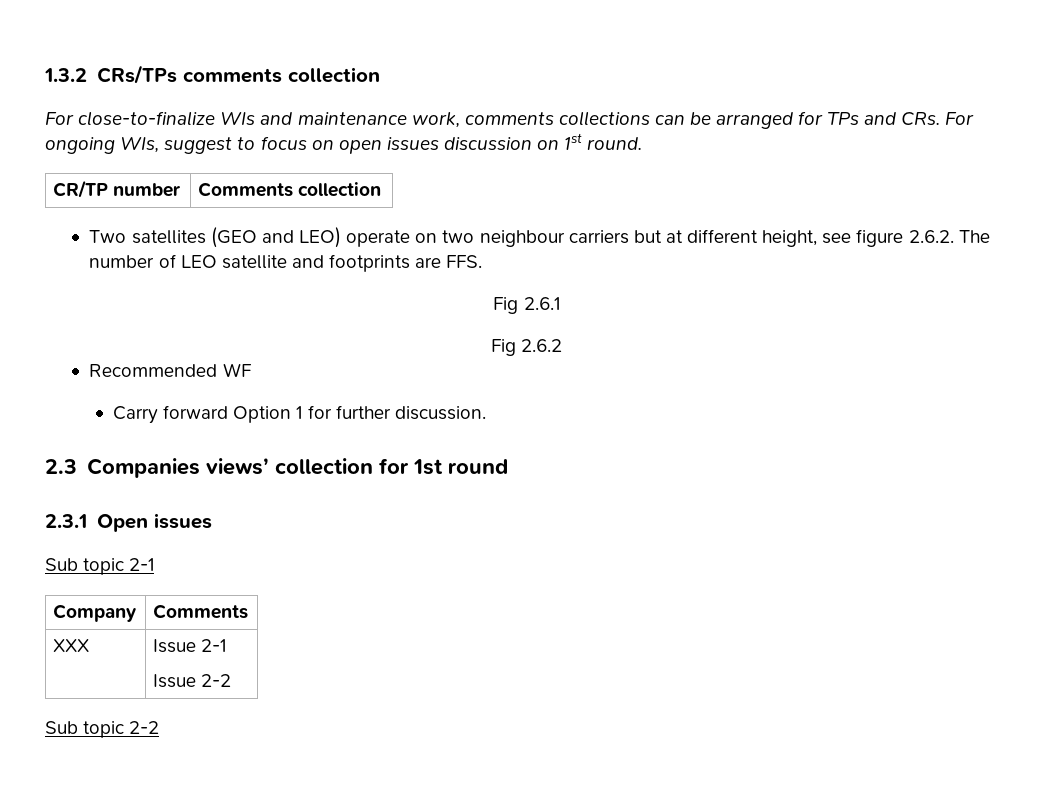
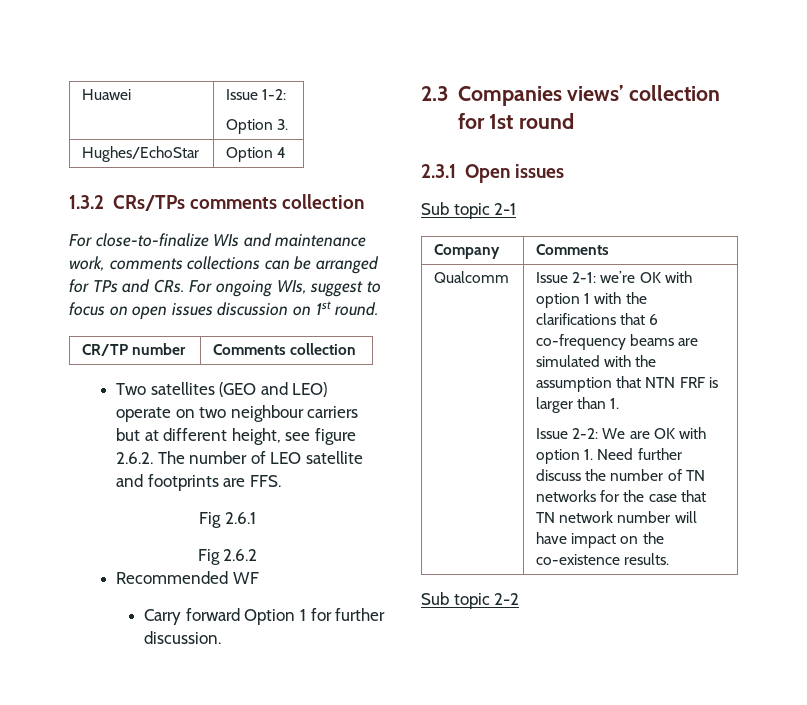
(44, 75) none -> [82,89,132,100] [226,89,287,100] [226,119,289,134] [82,146,200,162] [226,147,287,162] Huawei | Issue 1-2: // Option 3. // Hughes/EchoStar | Option 4 //
[53,639,90,652] [153,639,227,653] [153,674,232,688] XXX | Issue 2-1 // Issue 2-2 -> [434,271,510,283] [536,271,692,283] [536,292,647,308] [536,313,659,325] [536,334,699,350] [536,355,657,367] [536,376,718,392] [536,397,620,413] [536,427,707,439] [536,448,682,464] [536,469,705,481] [536,490,706,502] [536,511,697,523] [536,532,664,548] [536,553,670,565] Qualcomm | Issue 2-1: we’re OK with option 1 with the clarifications that 6 co-frequency beams are simulated with the assumption that NTN FRF is larger than 1. // Issue 2-2: We are OK with option 1. Need further discuss the number of TN networks for the case that TN network number will have impact on the co-existence results.

